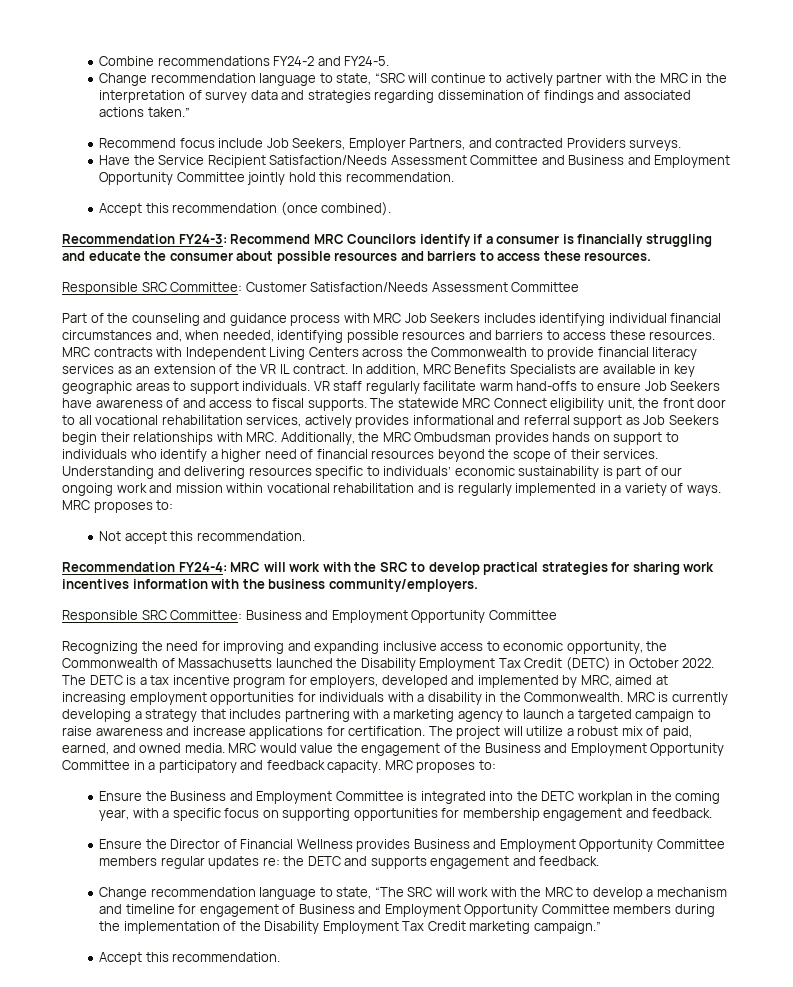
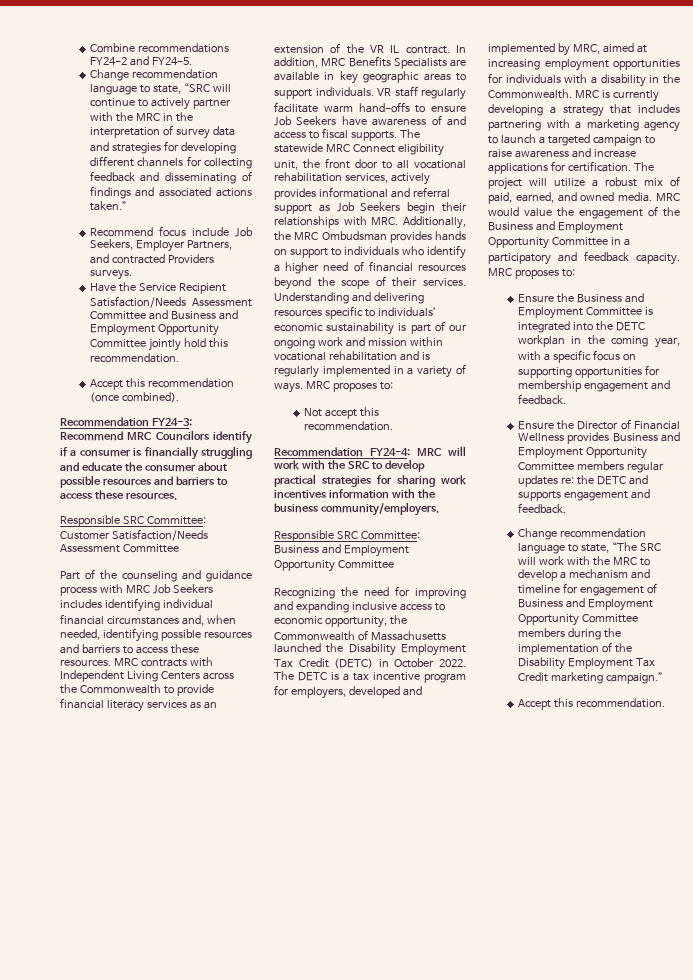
[374,90,524,103] regarding dissemination -> [163,141,236,154] [89,156,252,169] [89,171,237,184] for developing different channels for collecting feedback and disseminating

